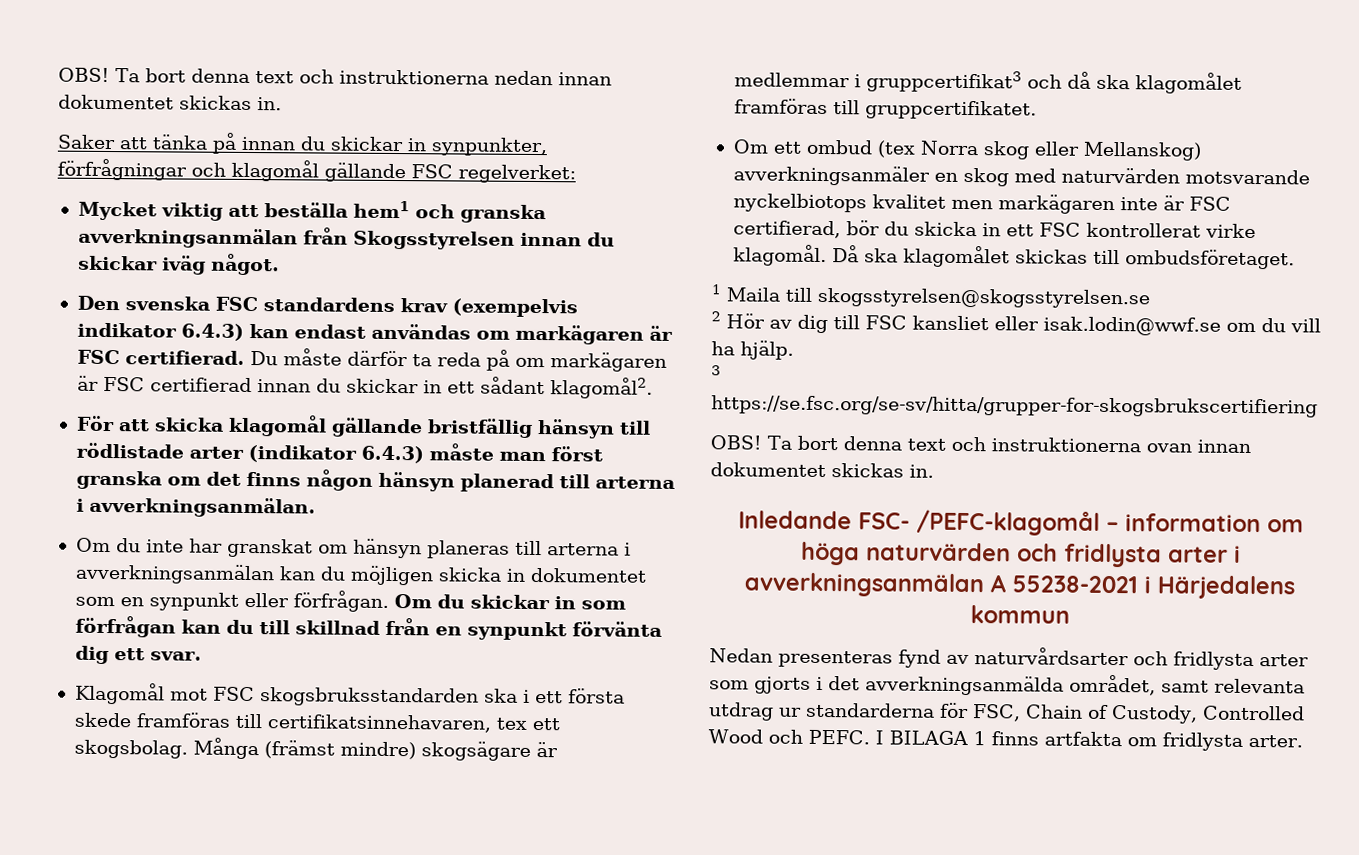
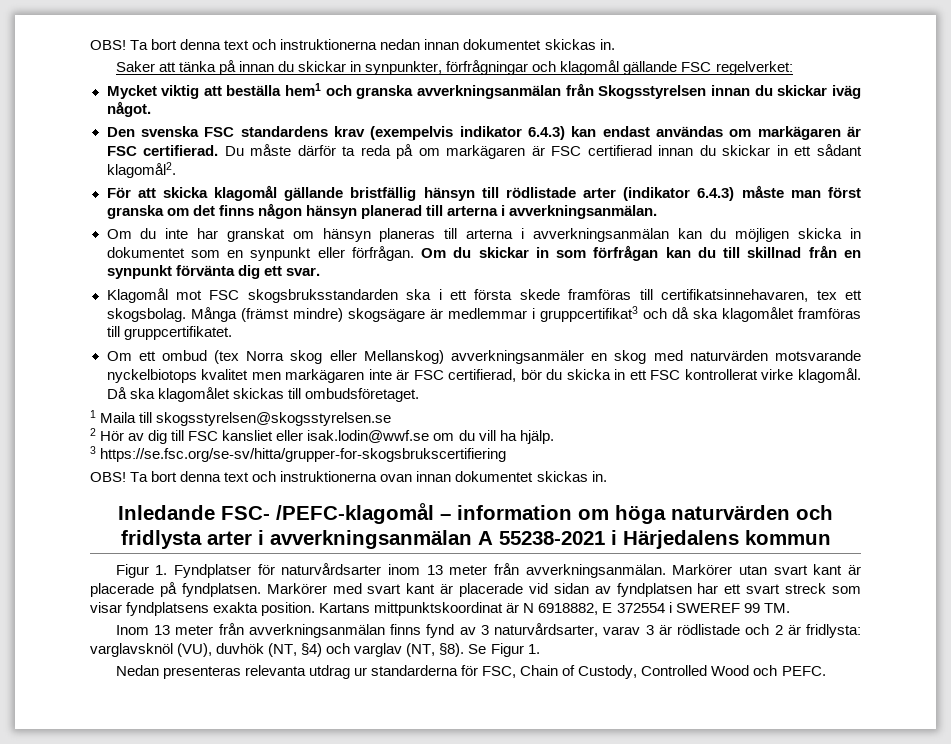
[709,647,1309,671] [709,674,1209,696] Nedan presenteras fynd av naturvårdsarter och fridlysta arter som gjorts i det avverkningsanmälda området, samt -> [115,563,861,578] [90,582,861,597] [90,602,790,616] [115,623,862,638] [90,643,540,657] [115,665,241,679] Figur 1. Fyndplatser för naturvårdsarter inom 13 meter från avverkningsanmälan. Markörer utan svart kant är placerade på fyndplatsen. Markörer med svart kant är placerade vid sidan av fyndplatsen har ett svart streck som visar fyndplatsens exakta position. Kartans mittpunktskoordinat är N 6918882, E 372554 i SWEREF 99 TM. // Inom 13 meter från avverkningsanmälan finns fynd av 3 naturvårdsarter, varav 3 är rödlistade och 2 är fridlysta: varglavsknöl (VU), duvhök (NT, §4) och varglav (NT, §8). Se Figur 1. // Nedan presenteras
[874,730,1303,751] I BILAGA 1 finns artfakta om fridlysta arter. -> (826, 671) none

